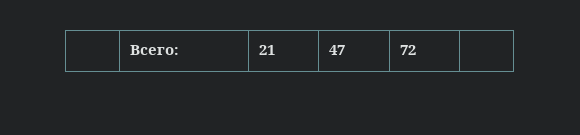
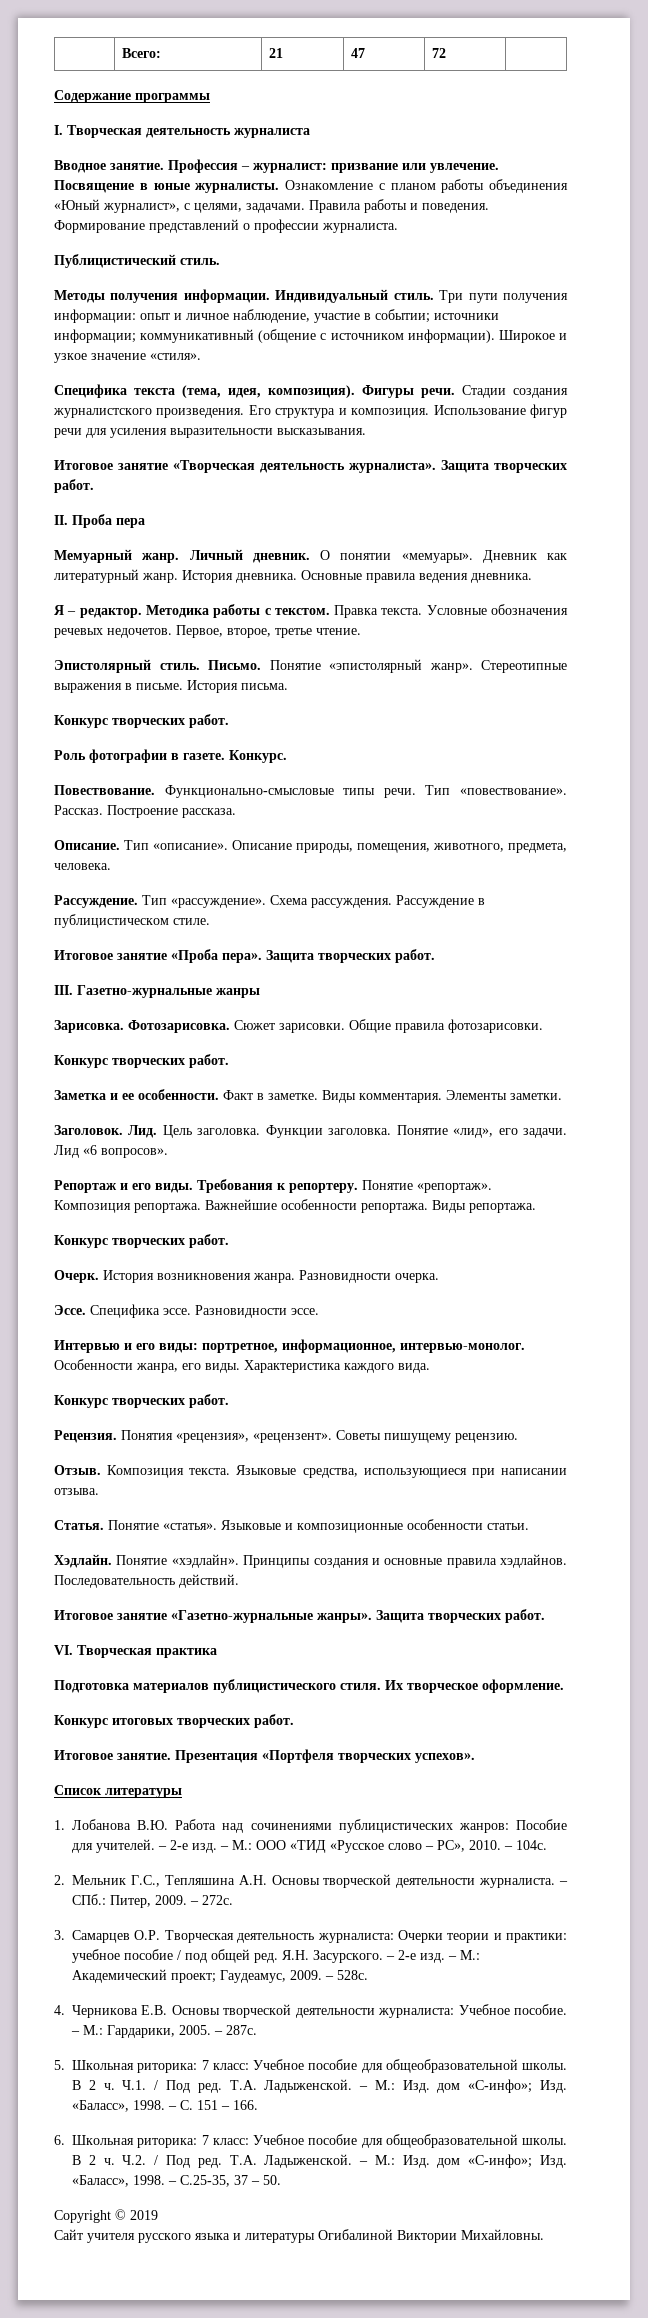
(417, 50) none -> [54,90,210,103] [54,125,310,138] [54,159,499,173] [54,179,568,193] [54,199,489,213] [54,219,398,233] [54,254,220,268] [54,289,568,303] [54,309,499,323] [54,329,568,343] [54,353,201,363] [54,384,568,398] [53,404,567,418] [54,428,366,438] [54,460,567,473] [54,479,94,493] [54,514,145,528] [54,549,567,563] [54,569,532,583] [54,604,568,618] [54,625,361,638] [54,659,567,673] [54,680,288,693] [54,714,229,728] [54,749,287,763] [54,785,568,798] [54,805,236,818] [54,840,567,853] [54,863,111,870] [54,895,485,908] [54,914,210,928] [54,949,435,963] [54,985,260,998] [54,1019,543,1033] [54,1054,229,1068] [54,1089,562,1103] [54,1125,568,1138] [54,1145,168,1158] [54,1179,492,1193] [54,1199,536,1213] [54,1234,229,1248] [54,1270,439,1283] [54,1304,319,1318] [54,1339,525,1353] [54,1359,430,1373] [54,1394,229,1408] [54,1430,518,1443] [54,1465,567,1478] [54,1488,99,1495] [54,1519,529,1533] [54,1554,567,1568] [54,1574,239,1588] [54,1609,545,1623] [54,1645,217,1658] [54,1679,564,1693] [54,1714,294,1728] [54,1749,475,1763] [54,1785,182,1798] [54,1819,567,1833] [72,1839,547,1853] [54,1874,568,1888] [72,1894,233,1908] [54,1930,567,1943] [72,1949,480,1963] [72,1969,368,1983] [54,2004,567,2018] [71,2025,257,2038] [54,2059,567,2073] [72,2079,567,2093] [72,2100,258,2112] [54,2134,567,2148] [72,2154,567,2168] [72,2175,281,2187] [54,2209,158,2223] [54,2229,544,2243] // Содержание программы // I. Творческая деятельность журналиста // Вводное занятие. Профессия – журналист: призвание или увлечение. Посвящение в юные журналисты. Ознакомление с планом работы объединения «Юный журналист», с целями, задачами. Правила работы и поведения. Формирование представлений о профессии журналиста. // Публицистический стиль. // Методы получения информации. Индивидуальный стиль. Три пути получения информации: опыт и личное наблюдение, участие в событии; источники информации; коммуникативный (общение с источником информации). Широкое и узкое значение «стиля». // Специфика текста (тема, идея, композиция). Фигуры речи. Стадии создания журналистского произведения. Его структура и композиция. Использование фигур речи для усиления выразительности высказывания. // Итоговое занятие «Творческая деятельность журналиста». Защита творческих работ. // II. Проба пера // Мемуарный жанр. Личный дневник. О понятии «мемуары». Дневник как литературный жанр. История дневника. Основные правила ведения дневника. // Я – редактор. Методика работы с текстом. Правка текста. Условные обозначения речевых недочетов. Первое, второе, третье чтение. // Эпистолярный стиль. Письмо. Понятие «эпистолярный жанр». Стереотипные выражения в письме. История письма. // Конкурс творческих работ. // Роль фотографии в газете. Конкурс. // Повествование. Функционально-смысловые типы речи. Тип «повествование». Рассказ. Построение рассказа. // Описание. Тип «описание». Описание природы, помещения, животного, предмета, человека. // Рассуждение. Тип «рассуждение». Схема рассуждения. Рассуждение в публицистическом стиле. // Итоговое занятие «Проба пера». Защита творческих работ. // III. Газетно-журнальные жанры // Зарисовка. Фотозарисовка. Сюжет зарисовки. Общие правила фотозарисовки. // Конкурс творческих работ. // Заметка и ее особенности. Факт в заметке. Виды комментария. Элементы заметки. // Заголовок. Лид. Цель заголовка. Функции заголовка. Понятие «лид», его задачи. Лид «6 вопросов». // Репортаж и его виды. Требования к репортеру. Понятие «репортаж». Композиция репортажа. Важнейшие особенности репортажа. Виды репортажа. // Конкурс творческих работ. // Очерк. История возникновения жанра. Разновидности очерка. // Эссе. Специфика эссе. Разновидности эссе. // Интервью и его виды: портретное, информационное, интервью-монолог. Особенности жанра, его виды. Характеристика каждого вида. // Конкурс творческих работ. // Рецензия. Понятия «рецензия», «рецензент». Советы пишущему рецензию. // Отзыв. Композиция текста. Языковые средства, использующиеся при написании отзыва. // Статья. Понятие «статья». Языковые и композиционные особенности статьи. // Хэдлайн. Понятие «хэдлайн». Принципы создания и основные правила хэдлайнов. Последовательность действий. // Итоговое занятие «Газетно-журнальные жанры». Защита творческих работ. // VI. Творческая практика // Подготовка материалов публицистического стиля. Их творческое оформление. // Конкурс итоговых творческих работ. // Итоговое занятие. Презентация «Портфеля творческих успехов». // Список литературы // 1. Лобанова В.Ю. Работа над сочинениями публицистических жанров: Пособие для учителей. – 2-е изд. – М.: ООО «ТИД «Русское слово – РС», 2010. – 104с. // 2. Мельник Г.С., Тепляшина А.Н. Основы творческой деятельности журналиста. – СПб.: Питер, 2009. – 272с. // 3. Самарцев О.Р. Творческая деятельность журналиста: Очерки теории и практики: учебное пособие / под общей ред. Я.Н. Засурского. – 2-е изд. – М.: Академический проект; Гаудеамус, 2009. – 528с. // 4. Черникова Е.В. Основы творческой деятельности журналиста: Учебное пособие. – М.: Гардарики, 2005. – 287с. // 5. Школьная риторика: 7 класс: Учебное пособие для общеобразовательной школы. В 2 ч. Ч.1. / Под ред. Т.А. Ладыженской. – М.: Изд. дом «С-инфо»; Изд. «Баласс», 1998. – С. 151 – 166. // 6. Школьная риторика: 7 класс: Учебное пособие для общеобразовательной школы. В 2 ч. Ч.2. / Под ред. Т.А. Ладыженской. – М.: Изд. дом «С-инфо»; Изд. «Баласс», 1998. – С.25-35, 37 – 50. // Copyright © 2019 // Cайт учителя русского языка и литературы Огибалиной Виктории Михайловны.

